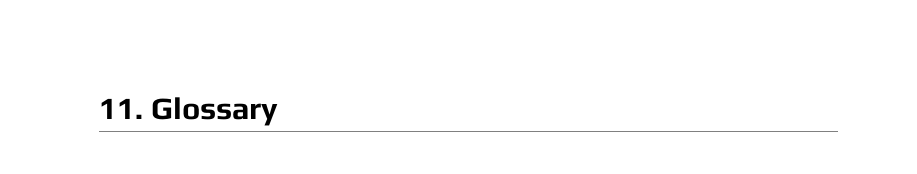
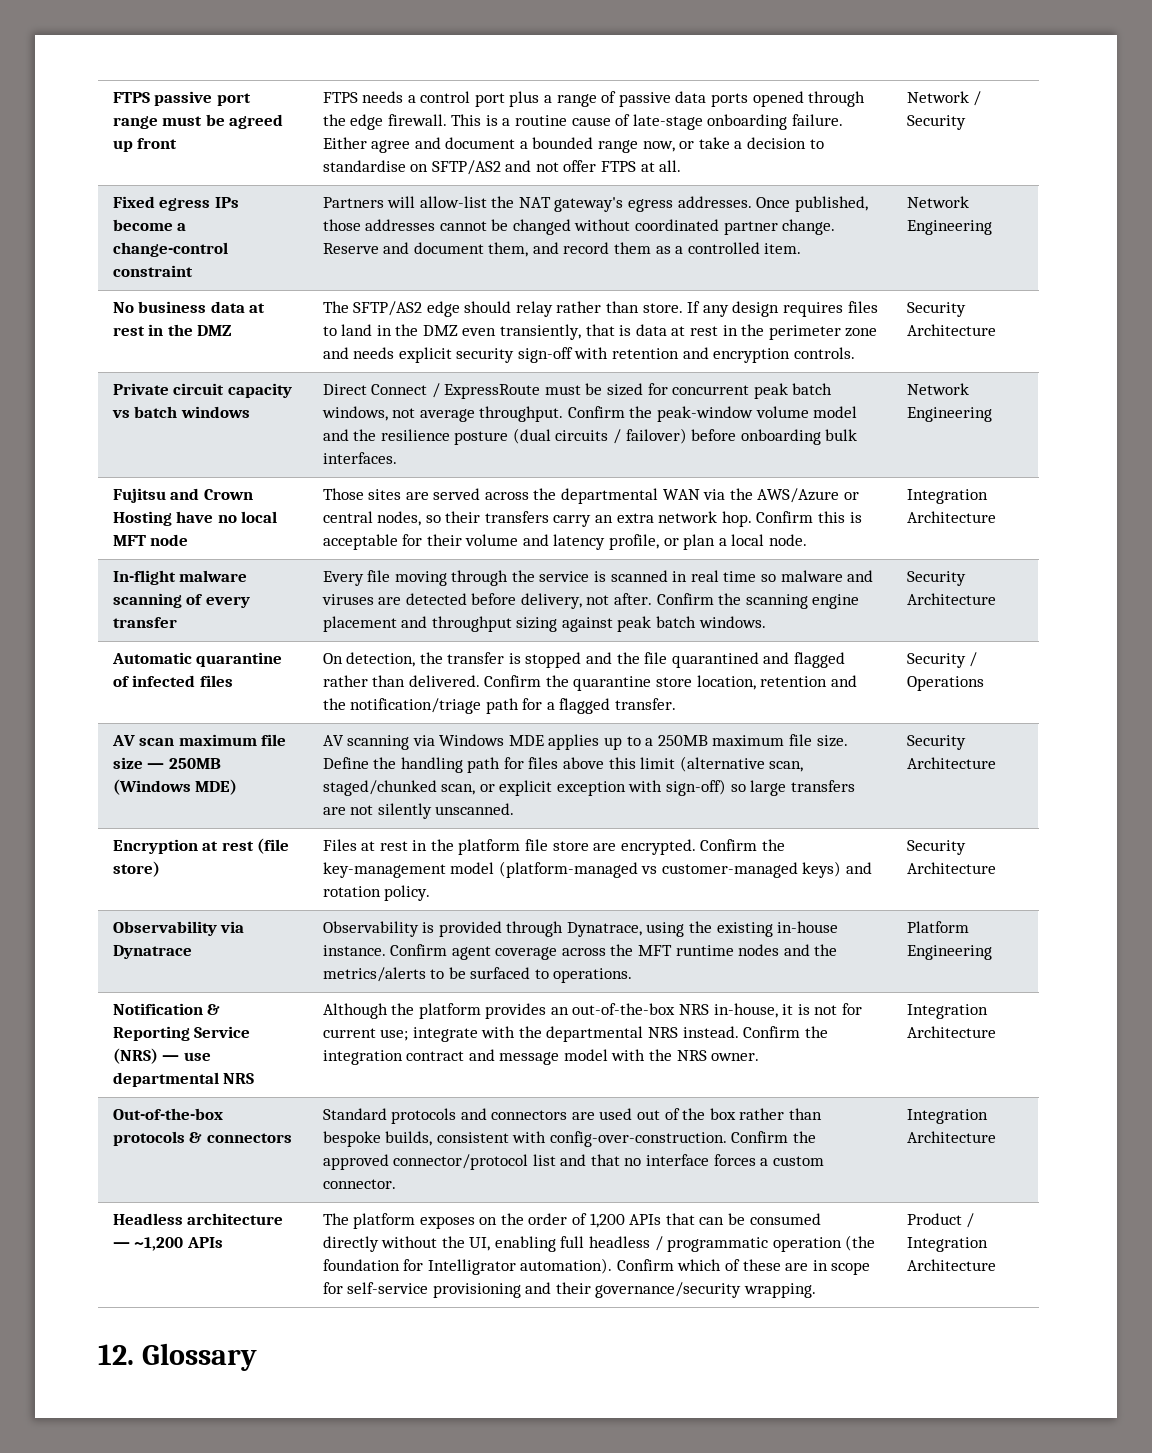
[99,98,143,119] 11. -> [112,91,251,106] [112,114,284,129] [112,138,178,152] [322,91,866,107] [322,114,844,130] [322,137,824,153] [322,160,682,175] [906,91,982,106] [906,115,966,130] [112,196,239,211] [112,219,187,231] [112,242,228,257] [112,265,193,277] [322,196,868,212] [322,219,836,235] [322,242,802,257] [906,196,969,208] [906,220,992,235] [112,301,266,313] [112,324,233,336] [322,301,878,317] [322,324,878,340] [322,347,855,363] [906,302,966,317] [906,324,996,336] [112,383,292,398] [111,406,250,418] [322,383,833,399] [321,406,858,422] [322,428,858,445] [322,452,397,464] [906,383,969,395] [906,407,992,422] [112,488,253,503] [112,511,278,526] [112,534,189,546] [322,488,860,504] [322,511,862,527] [322,534,808,550] [906,489,988,504] [906,511,996,523] [112,570,248,585] [112,593,250,608] [112,617,177,628] [322,570,874,586] [321,593,860,609] [322,616,766,632] [906,571,966,586] [906,593,996,605] [111,652,283,667] [112,675,233,687] [322,652,846,668] [322,675,857,691] [322,698,677,714] [906,652,978,668] [906,676,984,691] [111,734,287,746] [112,757,221,769] [112,779,238,795] [322,734,848,750] [322,756,804,773] [322,779,855,796] [322,803,515,819] [906,735,966,750] [906,757,996,769] [112,838,290,854] [112,861,160,877] [322,839,786,855] [322,861,873,878] [322,885,431,901] [906,840,966,855] [906,862,996,874] [112,921,245,936] [112,945,192,959] [322,921,839,937] [322,944,838,960] [322,967,633,983] [906,921,969,933] [906,945,992,960] [112,1003,221,1015] [112,1026,251,1041] [112,1048,211,1064] [112,1072,255,1087] [322,1003,863,1019] [322,1026,828,1042] [322,1049,760,1065] [906,1004,988,1019] [906,1026,996,1038] [112,1108,223,1120] [112,1131,292,1146] [322,1108,823,1124] [322,1131,817,1147] [322,1154,824,1170] [322,1179,396,1189] [906,1109,988,1124] [906,1131,996,1143] [112,1213,284,1225] [112,1237,223,1251] [322,1213,821,1229] [322,1235,876,1252] [322,1258,871,1275] [322,1282,817,1298] [906,1213,975,1228] [906,1237,988,1252] [906,1259,996,1271] [98,1344,134,1365] FTPS passive port range must be agreed up front | FTPS needs a control port plus a range of passive data ports opened through the edge firewall. This is a routine cause of late-stage onboarding failure. Either agree and document a bounded range now, or take a decision to standardise on SFTP/AS2 and not offer FTPS at all. | Network / Security // Fixed egress IPs become a change-control constraint | Partners will allow-list the NAT gateway's egress addresses. Once published, those addresses cannot be changed without coordinated partner change. Reserve and document them, and record them as a controlled item. | Network Engineering // No business data at rest in the DMZ | The SFTP/AS2 edge should relay rather than store. If any design requires files to land in the DMZ even transiently, that is data at rest in the perimeter zone and needs explicit security sign-off with retention and encryption controls. | Security Architecture // Private circuit capacity vs batch windows | Direct Connect / ExpressRoute must be sized for concurrent peak batch windows, not average throughput. Confirm the peak-window volume model and the resilience posture (dual circuits / failover) before onboarding bulk interfaces. | Network Engineering // Fujitsu and Crown Hosting have no local MFT node | Those sites are served across the departmental WAN via the AWS/Azure or central nodes, so their transfers carry an extra network hop. Confirm this is acceptable for their volume and latency profile, or plan a local node. | Integration Architecture // In-flight malware scanning of every transfer | Every file moving through the service is scanned in real time so malware and viruses are detected before delivery, not after. Confirm the scanning engine placement and throughput sizing against peak batch windows. | Security Architecture // Automatic quarantine of infected files | On detection, the transfer is stopped and the file quarantined and flagged rather than delivered. Confirm the quarantine store location, retention and the notification/triage path for a flagged transfer. | Security / Operations // AV scan maximum file size — 250MB (Windows MDE) | AV scanning via Windows MDE applies up to a 250MB maximum file size. Define the handling path for files above this limit (alternative scan, staged/chunked scan, or explicit exception with sign-off) so large transfers are not silently unscanned. | Security Architecture // Encryption at rest (file store) | Files at rest in the platform file store are encrypted. Confirm the key-management model (platform-managed vs customer-managed keys) and rotation policy. | Security Architecture // Observability via Dynatrace | Observability is provided through Dynatrace, using the existing in-house instance. Confirm agent coverage across the MFT runtime nodes and the metrics/alerts to be surfaced to operations. | Platform Engineering // Notification & Reporting Service (NRS) — use departmental NRS | Although the platform provides an out-of-the-box NRS in-house, it is not for current use; integrate with the departmental NRS instead. Confirm the integration contract and message model with the NRS owner. | Integration Architecture // Out-of-the-box protocols & connectors | Standard protocols and connectors are used out of the box rather than bespoke builds, consistent with config-over-construction. Confirm the approved connector/protocol list and that no interface forces a custom connector. | Integration Architecture // Headless architecture — ~1,200 APIs | The platform exposes on the order of 1,200 APIs that can be consumed directly without the UI, enabling full headless / programmatic operation (the foundation for Intelligrator automation). Confirm which of these are in scope for self-service provisioning and their governance/security wrapping. | Product / Integration Architecture // 12.

